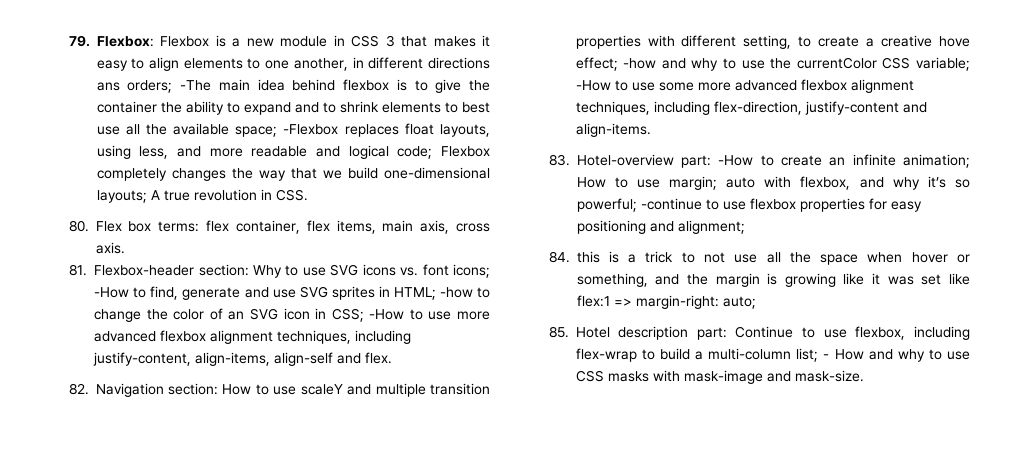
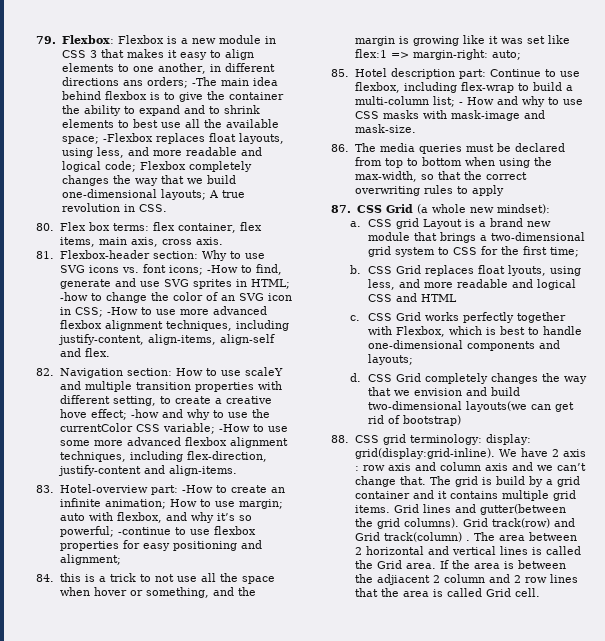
(864, 376) none -> [331,143,565,154] [354,157,552,168] [354,171,527,182] [354,185,504,196] [331,204,550,214] [349,218,551,229] [367,232,585,243] [367,246,579,257] [349,265,581,276] [367,279,576,290] [367,293,457,302] [349,312,566,323] [367,326,582,337] [367,340,560,351] [367,354,413,365] [349,373,587,384] [367,387,520,396] [367,401,574,412] [367,415,461,426] [331,434,531,445] [354,448,586,459] [354,462,586,471] [354,476,580,487] [354,490,576,501] [354,504,566,515] [354,518,575,529] [354,532,577,542] [354,546,581,555] [354,560,566,569] [354,574,578,585] [354,588,540,597] // 86. The media queries must be declared from top to bottom when using the max-width, so that the correct overwriting rules to apply // 87. CSS Grid (a whole new mindset): // a. CSS grid Layout is a brand new module that brings a two-dimensional grid system to CSS for the first time; // b. CSS Grid replaces float lyouts, using less, and more readable and logical CSS and HTML // c. CSS Grid works perfectly together with Flexbox, which is best to handle one-dimensional components and layouts; // d. CSS Grid completely changes the way that we envision and build two-dimensional layouts(we can get rid of bootstrap) // 88. CSS grid terminology: display: grid(display:grid-inline). We have 2 axis : row axis and column axis and we can’t change that. The grid is build by a grid container and it contains multiple grid items. Grid lines and gutter(between the grid columns). Grid track(row) and Grid track(column) . The area between 2 horizontal and vertical lines is called the Grid area. If the area is between the adjiacent 2 column and 2 row lines that the area is called Grid cell.

